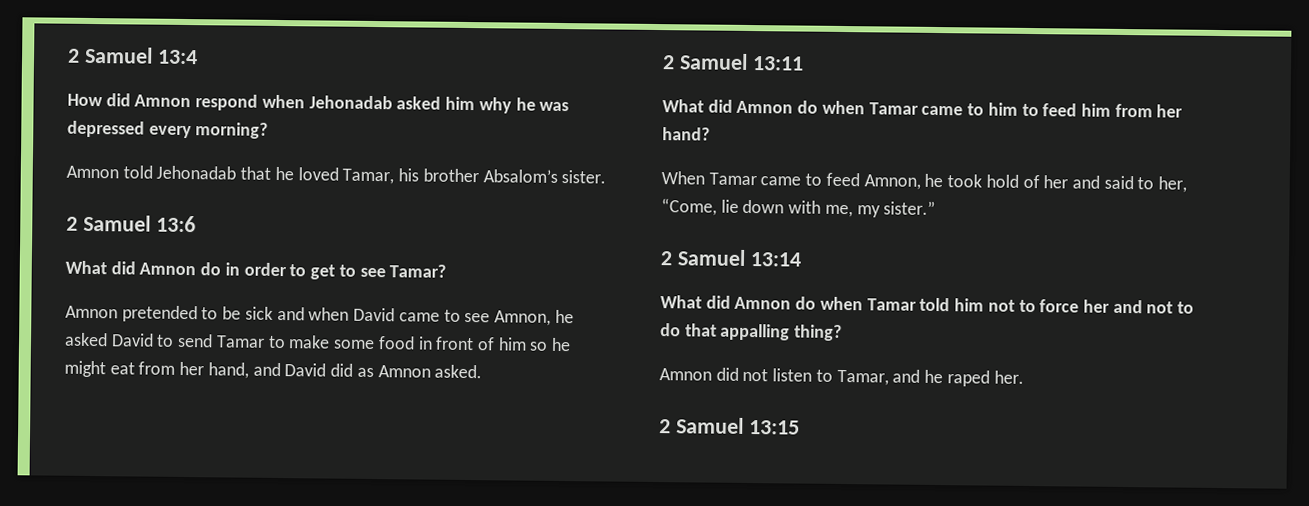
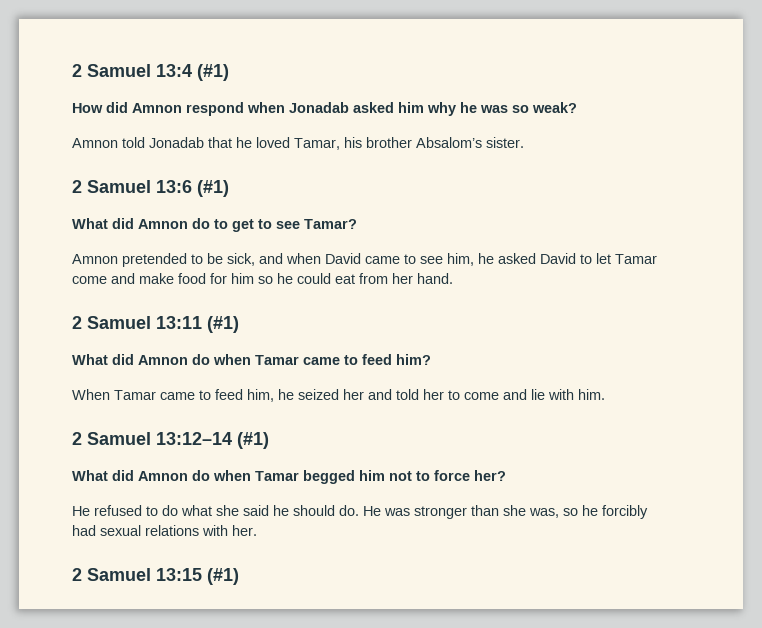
(198, 57) none -> [197,64,229,81] (#1)
[308,95,393,110] Jehonadab -> [289,102,349,113] Jonadab
[67,120,269,139] depressed every morning? -> [512,102,577,113] so weak?
[156,165,237,180] Jehonadab -> [149,137,204,148] Jonadab
[65,260,287,277] // What did Amnon do in order -> [197,180,229,197] [72,218,210,229] (#1) // What did Amnon do
[244,306,273,320] sick -> [227,253,255,266] sick,
[493,310,551,326] Amnon, -> [447,253,474,266] him,
[177,333,495,351] send Tamar to make some food in front of -> [596,253,657,264] [72,273,227,284] let Tamar come and make food for
[64,360,106,378] might -> [297,273,331,284] could
[207,362,483,379] hand, and David did as Amnon asked. -> [417,273,453,284] hand.
(804, 63) none -> [207,316,239,333] (#1)
[987,102,1184,118] [662,127,710,141] him to feed him from her hand? -> [362,354,431,365] feed him?
[863,173,1188,193] [661,198,937,218] [660,249,802,267] [660,295,951,312] Amnon, he took hold of her and said to her, “Come, lie down with me, my sister.” // 2 Samuel 13:14 // What did Amnon do when Tamar told -> [247,389,605,402] [72,432,269,449] [72,470,355,484] him, he seized her and told her to come and lie with him. // 2 Samuel 13:12–14 (#1) // What did Amnon do when Tamar begged
[1082,299,1195,314] [660,323,843,342] [659,367,990,387] her and not to do that appalling thing? // Amnon did not listen to Tamar, and he raped -> [474,470,506,481] [72,505,648,519] [72,525,228,536] her? // He refused to do what she said he should do. He was stronger than she was, so he forcibly had sexual relations with
(800, 427) none -> [207,568,239,585] (#1)

